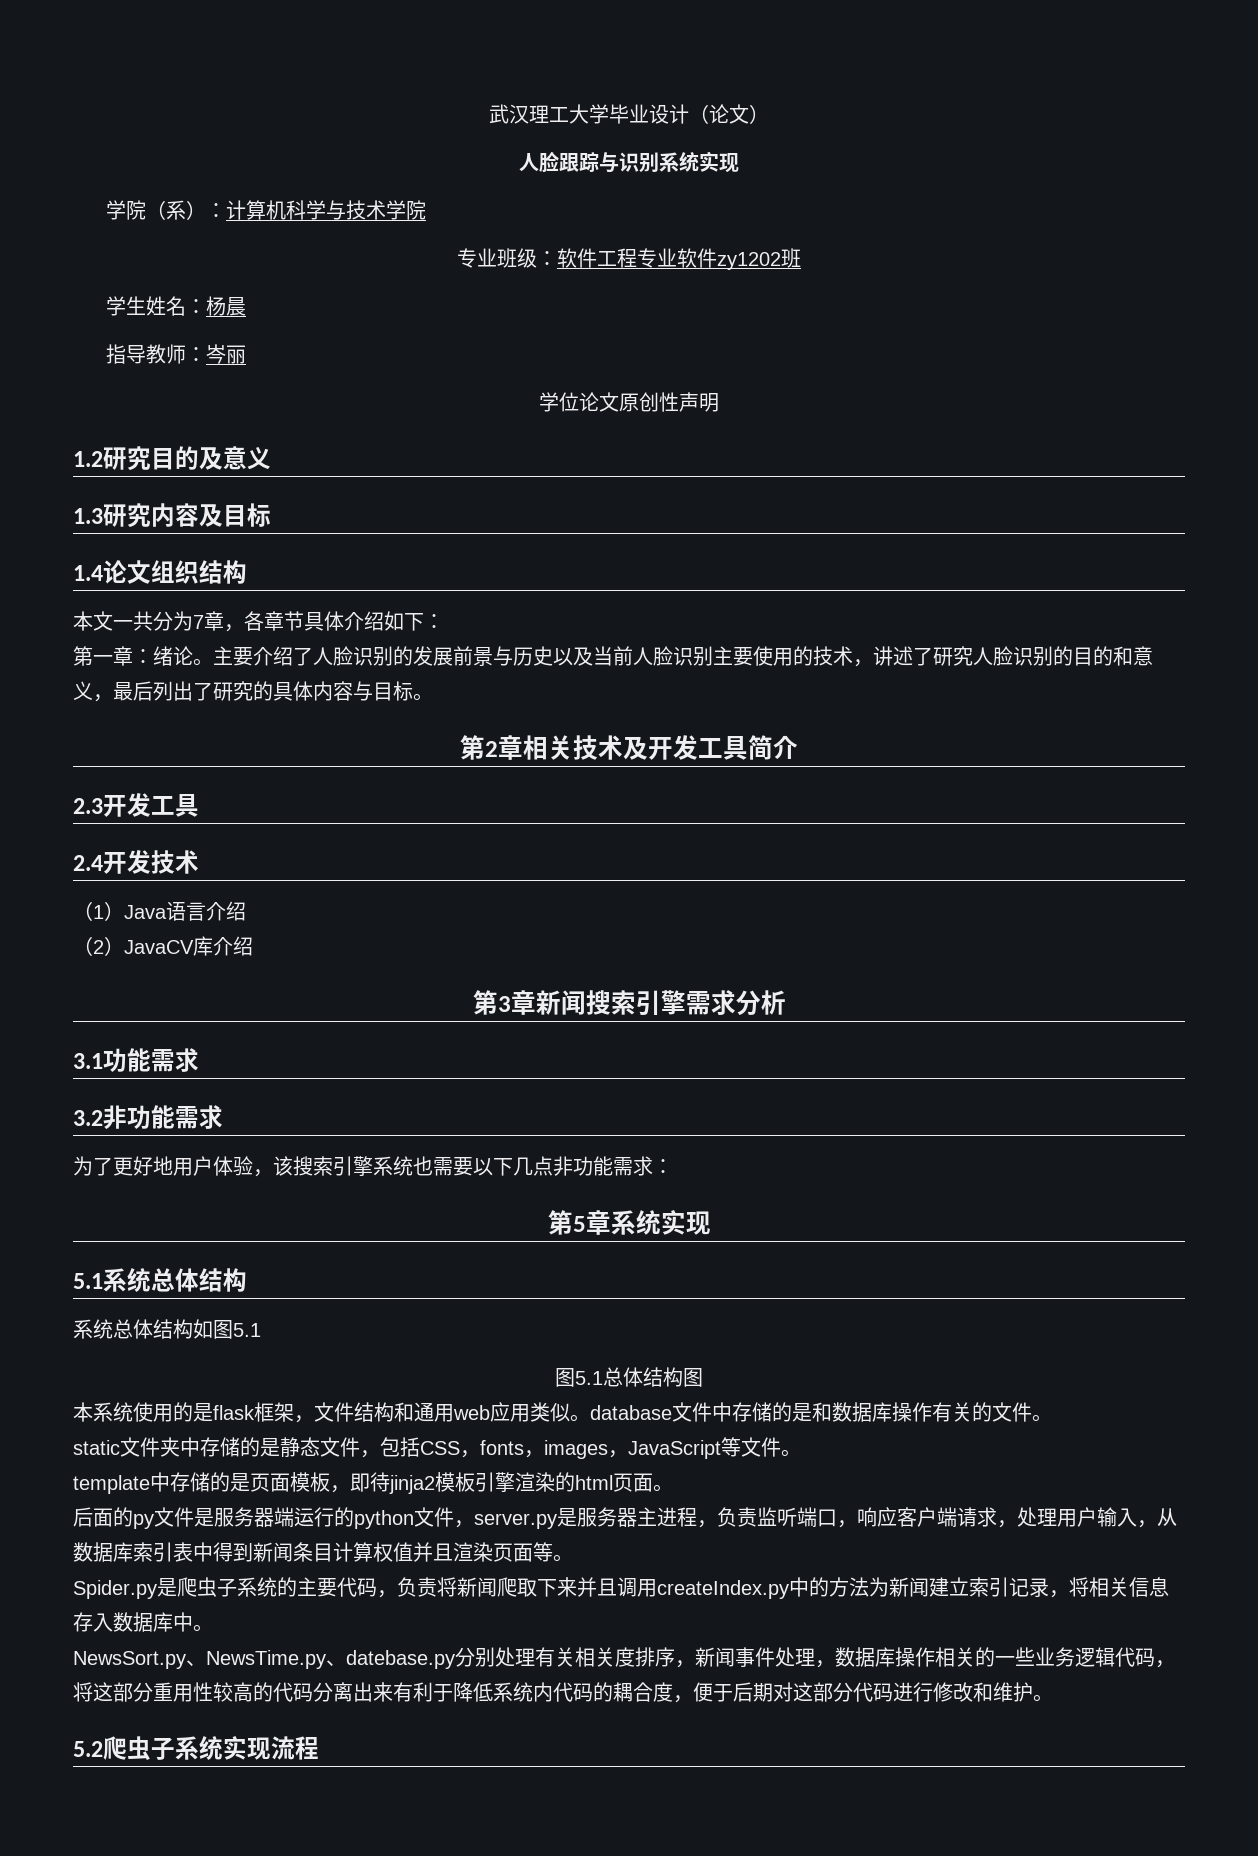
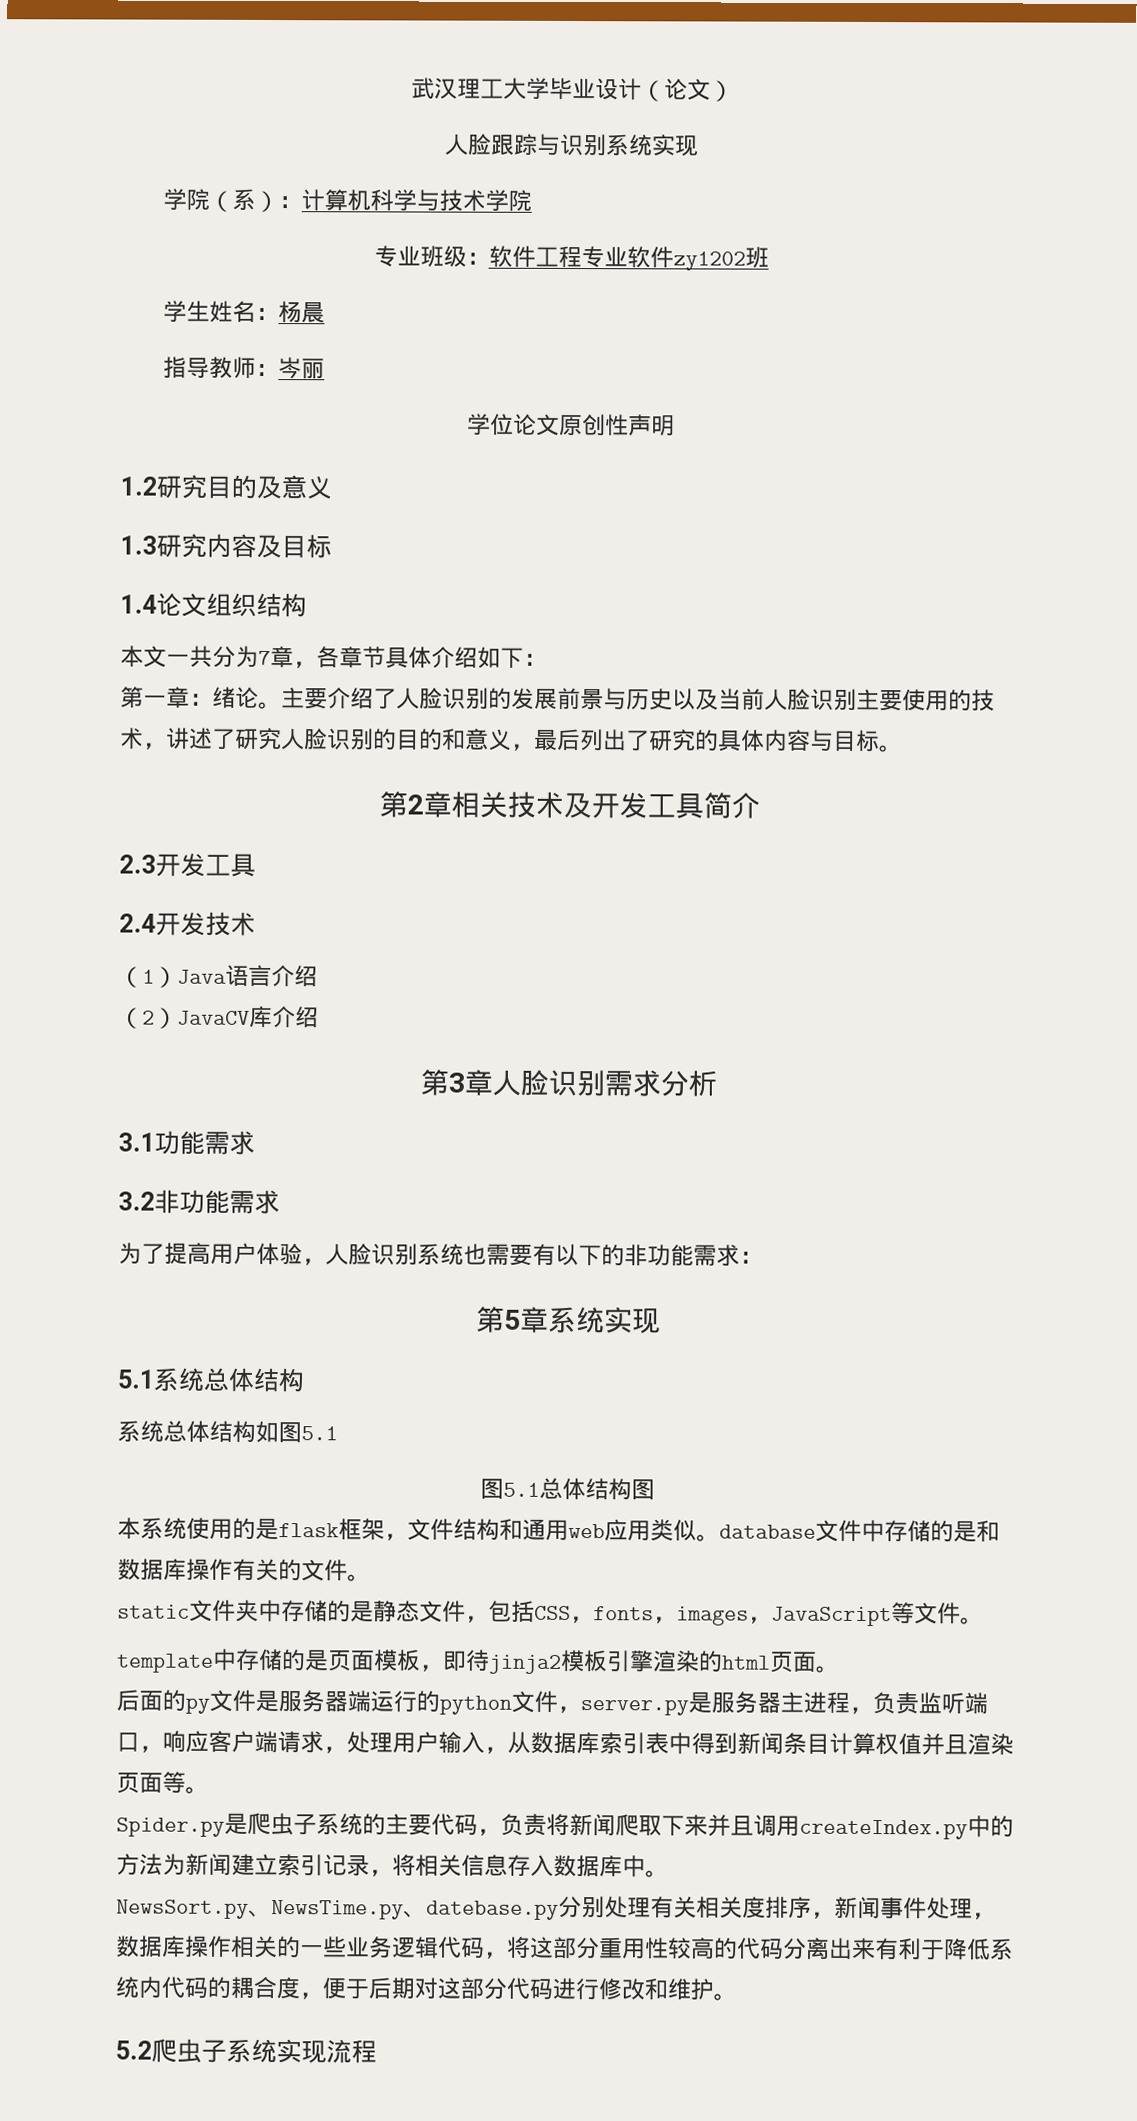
[535,990,686,1015] 新闻搜索引擎 -> [491,1069,605,1097] 人脸识别
[113,1156,173,1176] 更好地 -> [164,1242,211,1265] 提高
[273,1156,373,1176] 该搜索引擎 -> [325,1243,418,1266] 人脸识别
[473,1156,553,1176] 以下几点 -> [532,1243,625,1267] 有以下的

